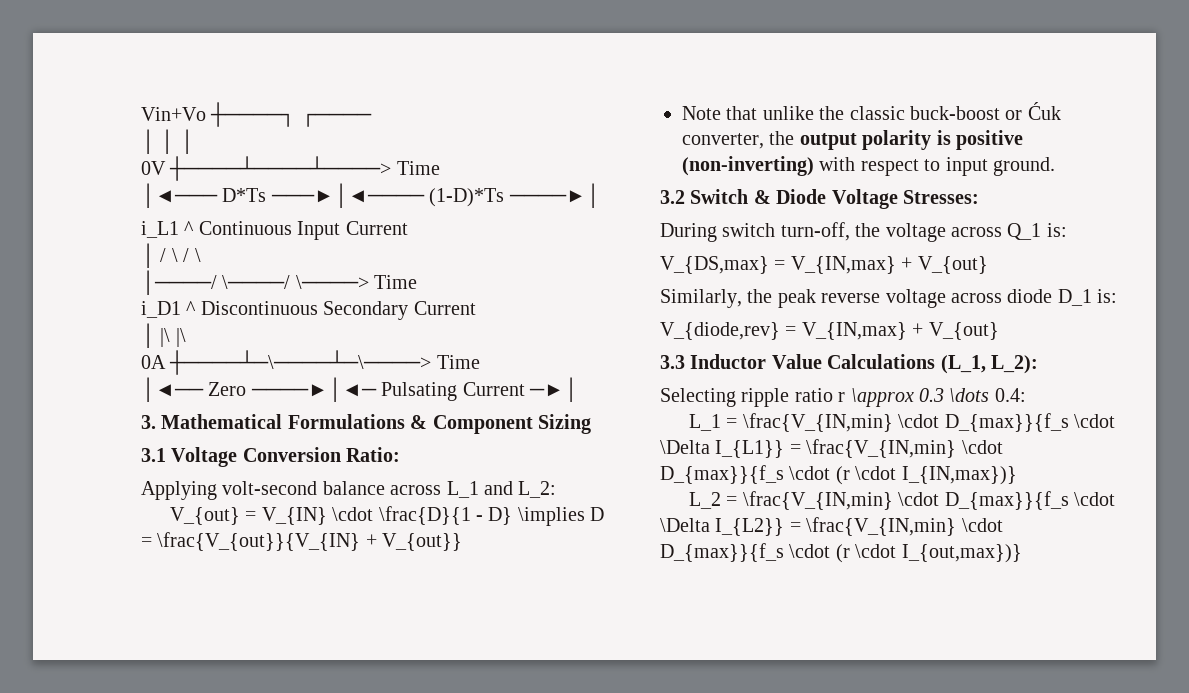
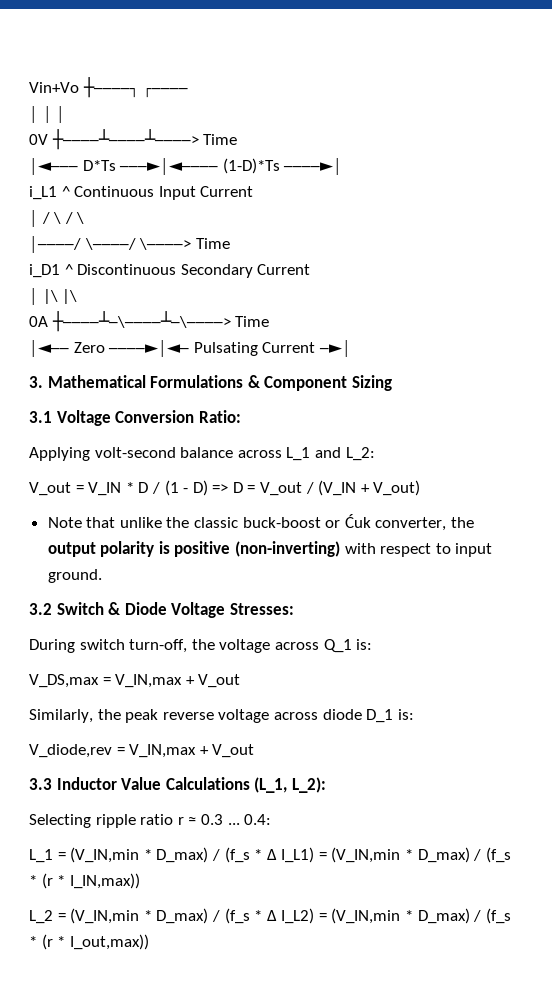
[170,506,605,526] [141,532,463,551] V_{out} = V_{IN} \cdot \frac{D}{1 - D} \implies D = \frac{V_{out}}{V_{IN} + V_{out}} -> [29,480,421,496] V_out = V_IN * D / (1 - D) => D = V_out / (V_IN + V_out)
[660,256,988,274] V_{DS,max} = V_{IN,max} + V_{out} -> [29,674,241,688] V_DS,max = V_IN,max + V_out
[660,322,999,340] V_{diode,rev} = V_{IN,max} + V_{out} -> [29,744,255,758] V_diode,rev = V_IN,max + V_out
[850,388,990,407] \approx 0.3 \dots -> [188,814,240,825] ≈ 0.3 ...
[742,413,1116,432] [660,439,1003,458] [660,465,1017,485] [689,491,1116,510] [660,517,1003,536] [660,543,1022,563] \frac{V_{IN,min} \cdot D_{max}}{f_s \cdot \Delta I_{L1}} = \frac{V_{IN,min} \cdot D_{max}}{f_s \cdot (r \cdot I_{IN,max})} // L_2 = \frac{V_{IN,min} \cdot D_{max}}{f_s \cdot \Delta I_{L2}} = \frac{V_{IN,min} \cdot D_{max}}{f_s \cdot (r \cdot I_{out,max})} -> [70,847,511,863] [29,873,140,889] [29,908,511,924] [29,934,149,950] (V_IN,min * D_max) / (f_s * Δ I_L1) = (V_IN,min * D_max) / (f_s * (r * I_IN,max)) // L_2 = (V_IN,min * D_max) / (f_s * Δ I_L2) = (V_IN,min * D_max) / (f_s * (r * I_out,max))

